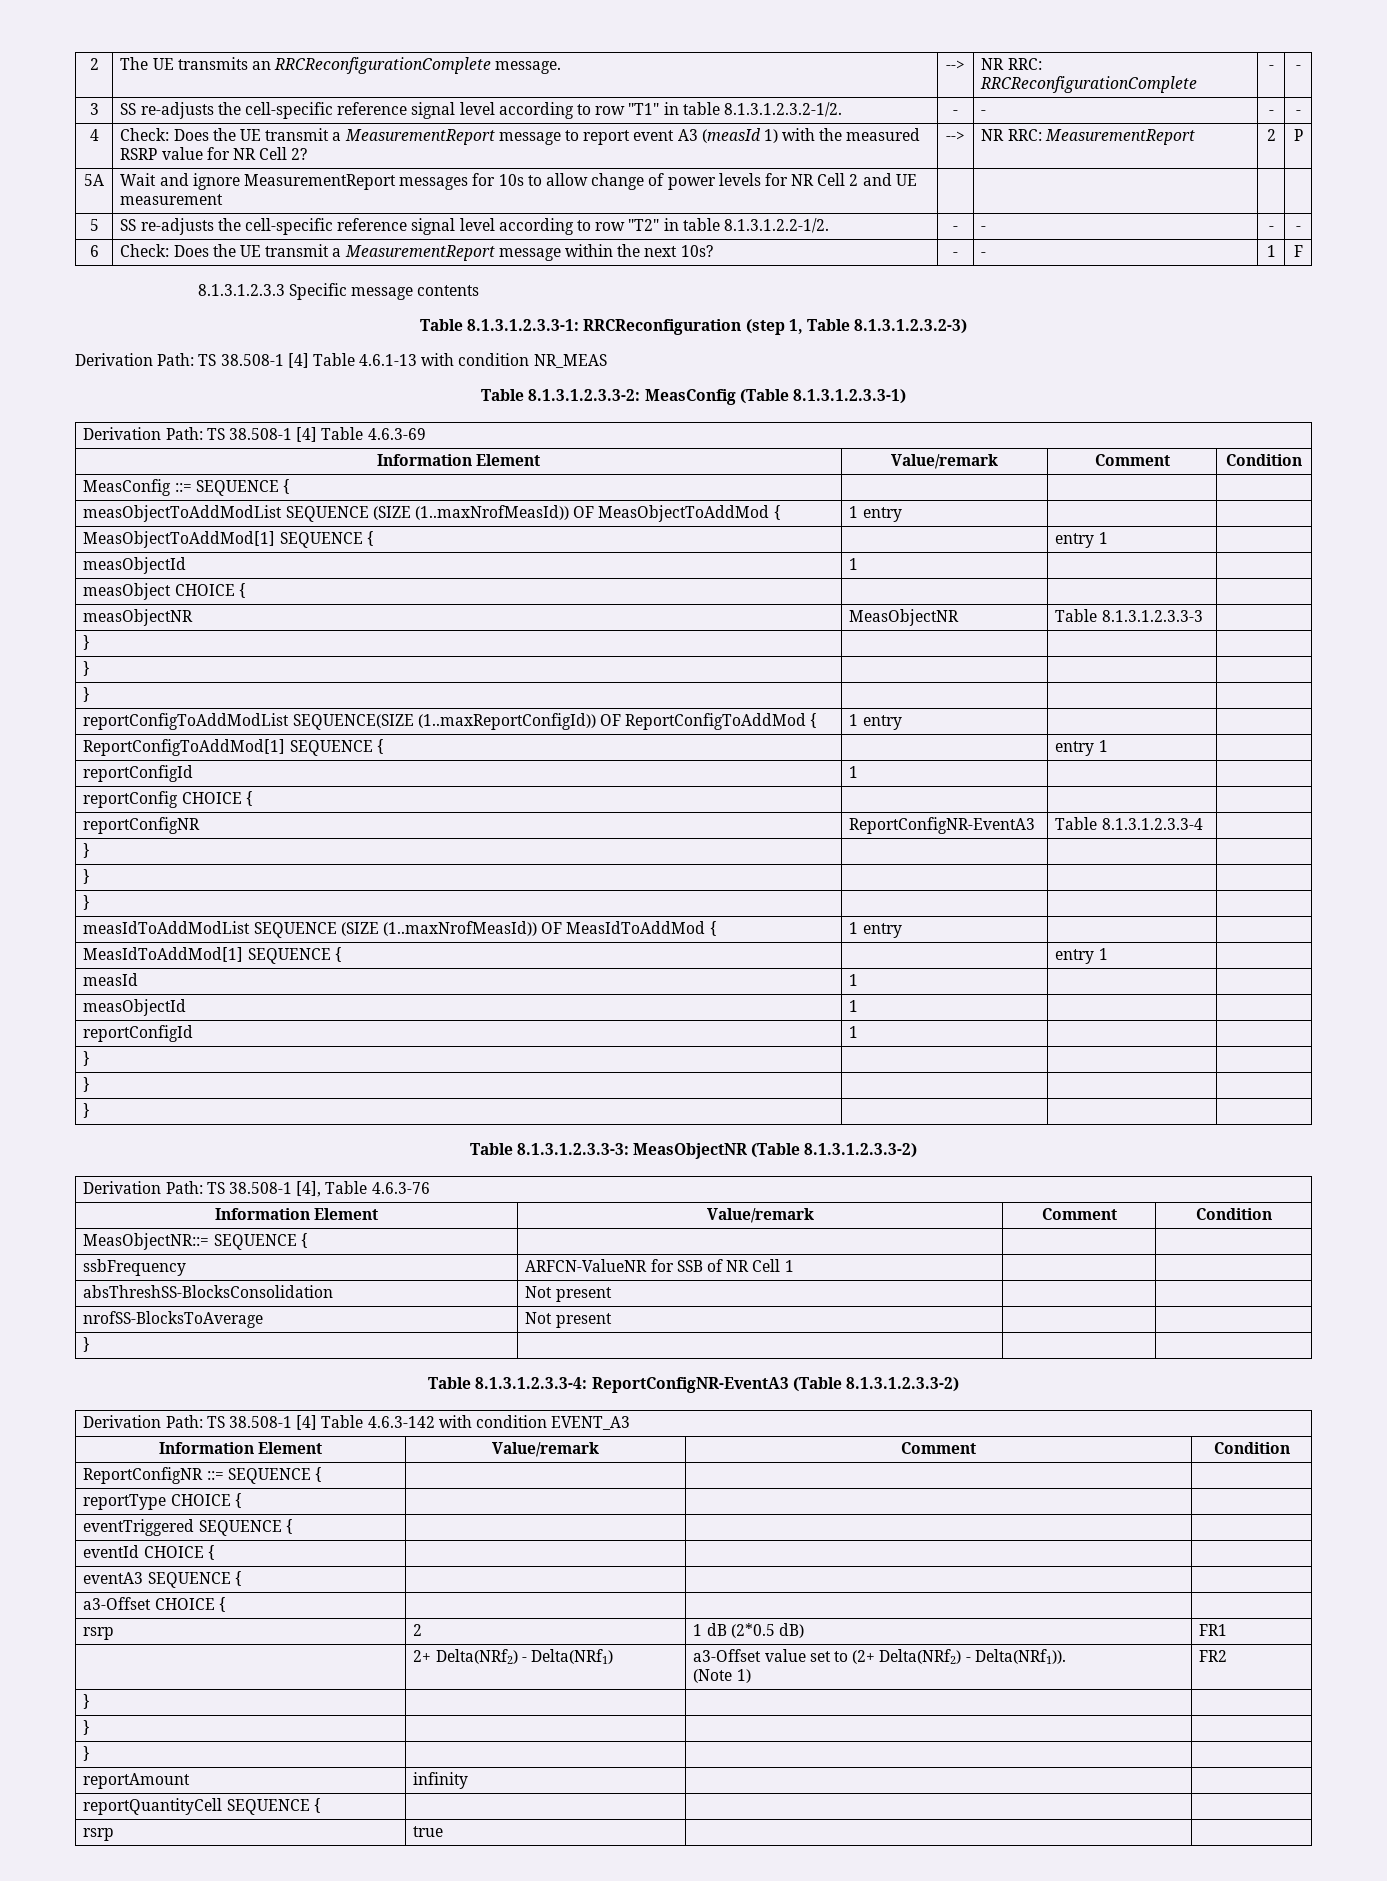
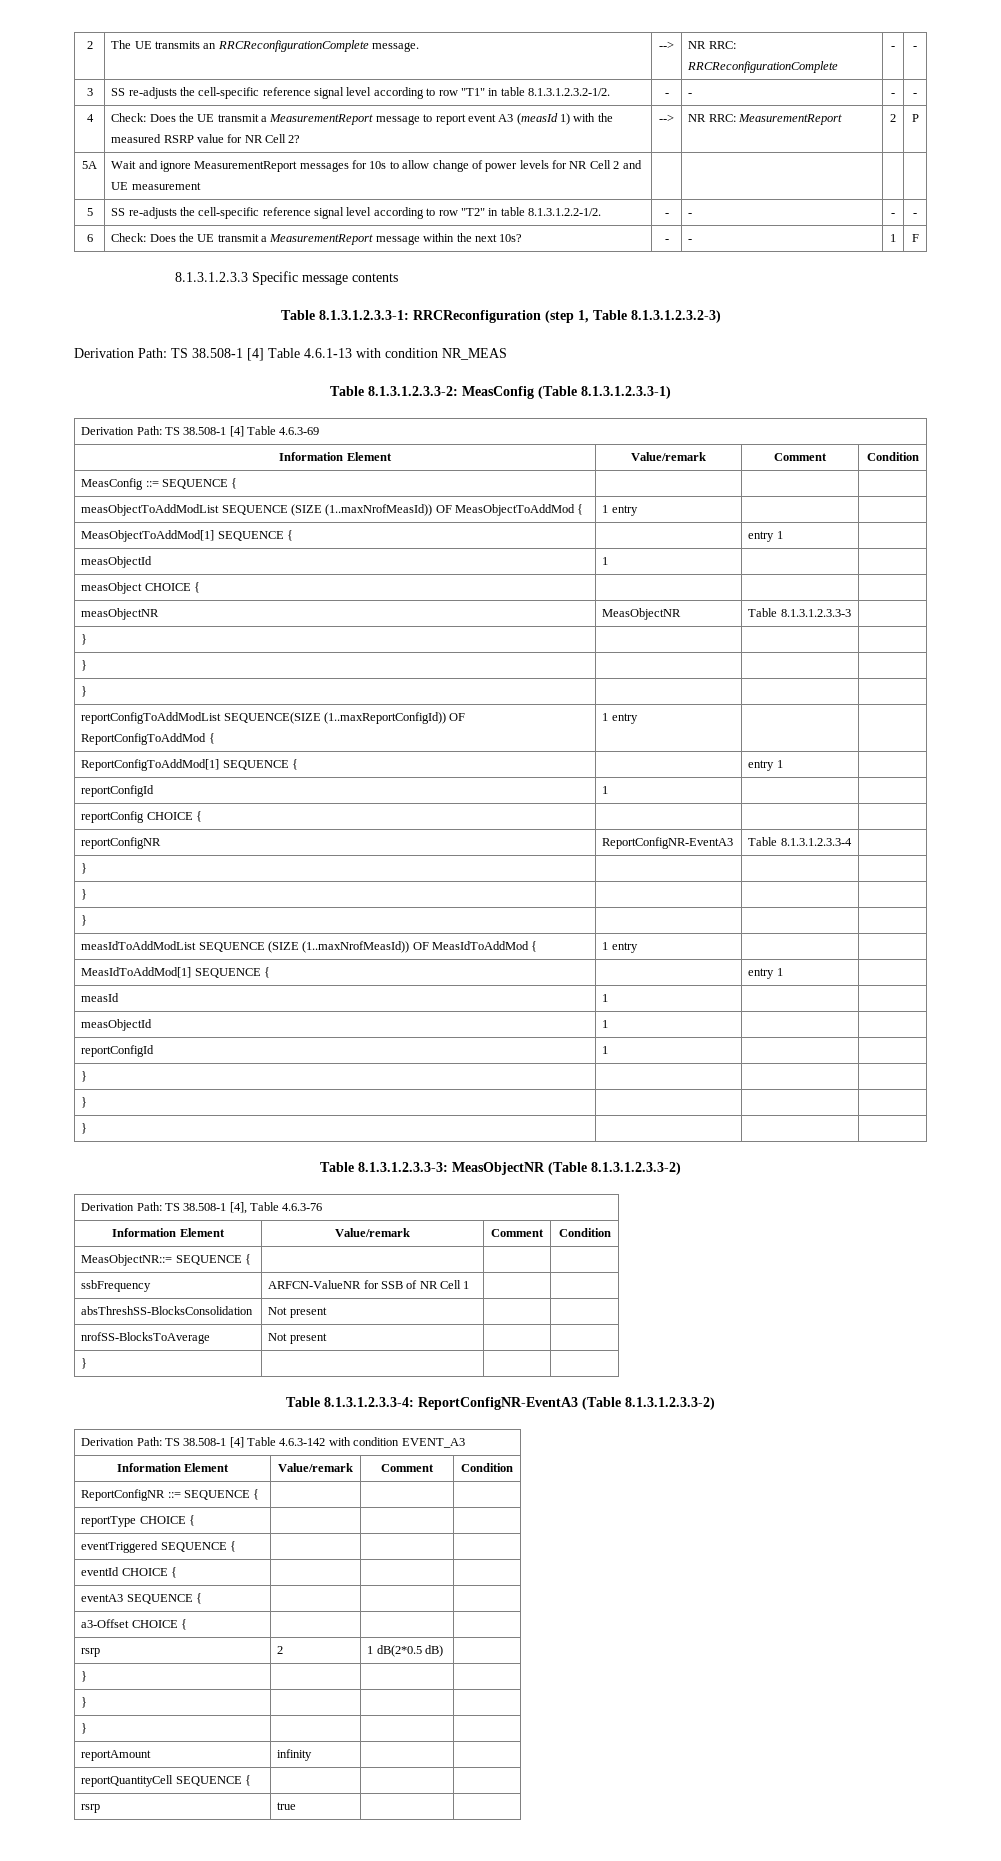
[706,1623,775,1638] dB (2*0.5 -> [376,1645,422,1657] dB(2*0.5
[1199,1624,1228,1636] [413,1649,614,1664] [693,1649,1066,1664] [693,1669,751,1683] [1199,1650,1228,1662] FR1 // | 2+ Delta(NRf2) - Delta(NRf1) | a3-Offset value set to (2+ Delta(NRf2) - Delta(NRf1)). // (Note 1) | FR2 -> (443, 1651) none

